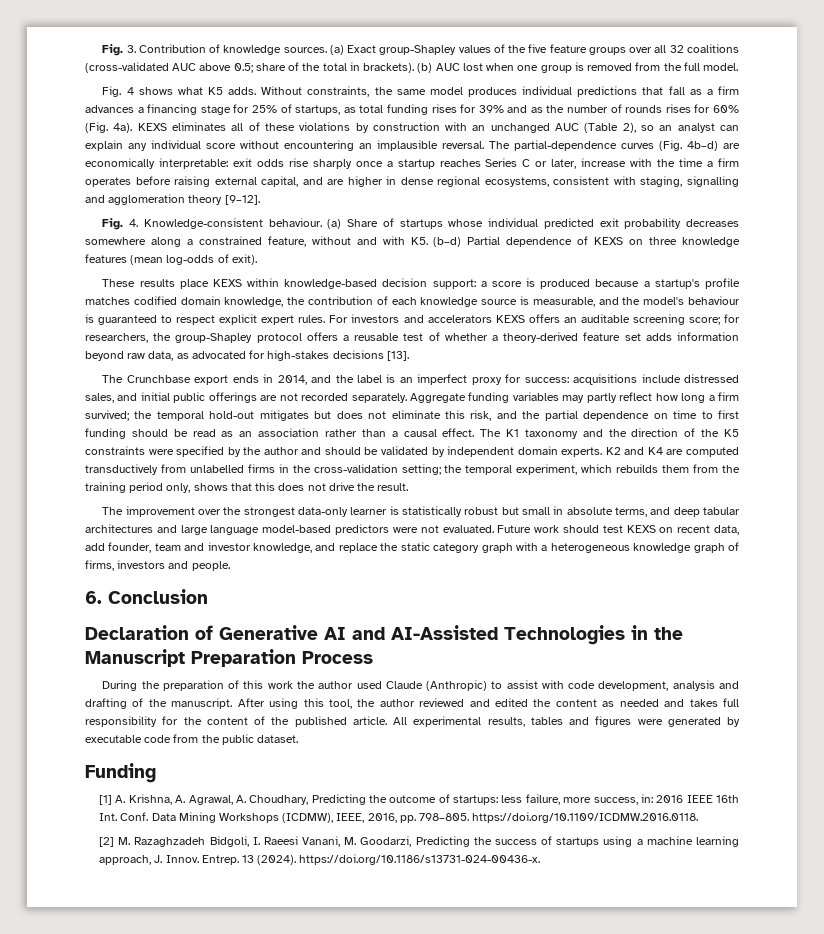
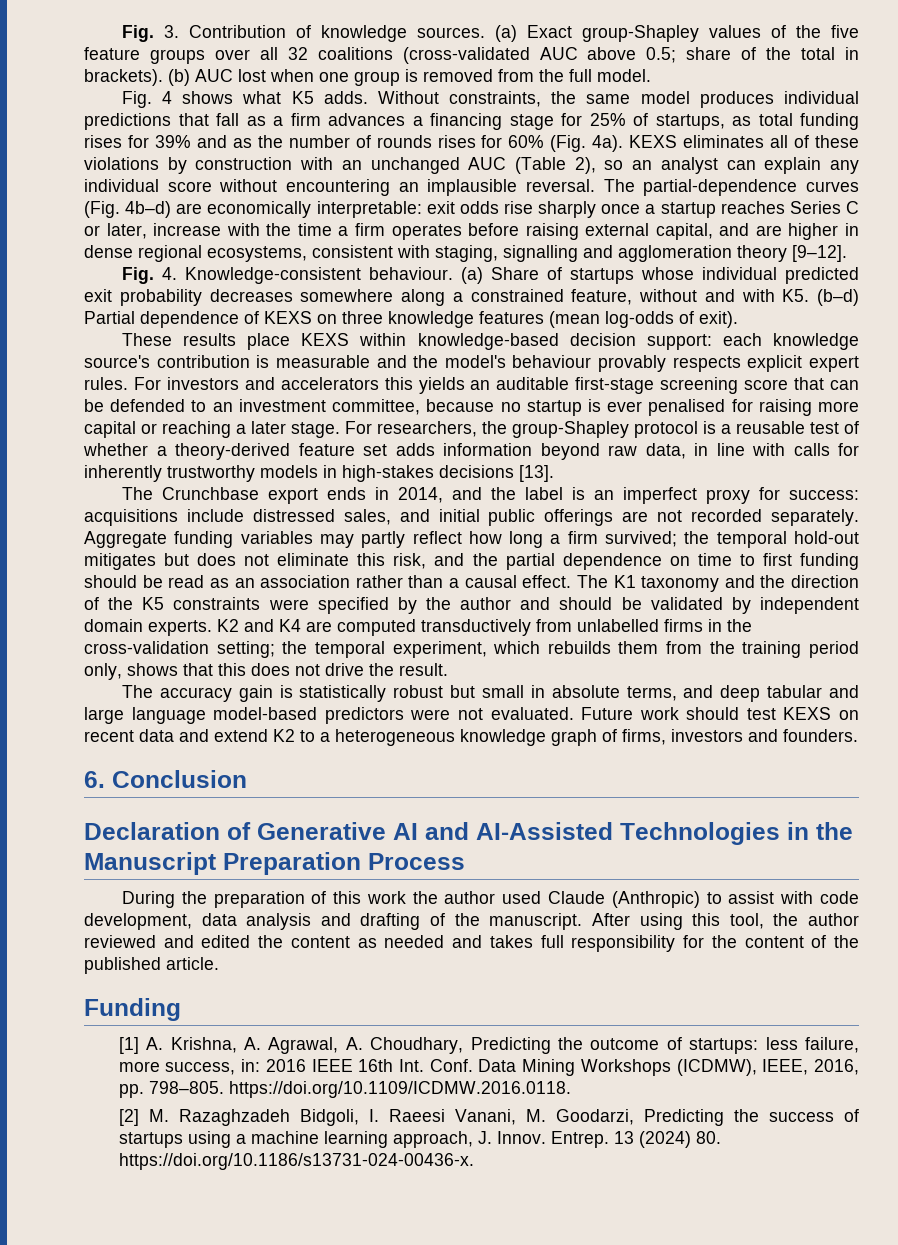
[480,278,740,289] [85,296,740,307] [85,314,216,325] a score is produced because a startup's profile matches codified domain knowledge, the contribution of each knowledge source is measurable, and the model's behaviour is guaranteed to respect -> [722,333,859,350] [84,355,741,372] each knowledge source's contribution is measurable and the model's behaviour provably respects
[495,314,740,325] KEXS offers an auditable screening score; for -> [384,377,859,394] [84,399,859,416] [84,421,372,438] this yields an auditable first-stage screening score that can be defended to an investment committee, because no startup is ever penalised for raising more capital or reaching a later stage. For
[306,332,338,341] offers -> [703,421,716,434] is
[176,350,266,359] as advocated for -> [694,443,859,456] [84,465,337,482] in line with calls for inherently trustworthy models in
[125,506,388,517] improvement over the strongest data-only learner -> [159,685,273,702] accuracy gain
[85,524,153,533] architectures -> (823, 691) none
[714,525,739,535] [85,542,538,553] data, add founder, team and investor knowledge, and replace the static category graph with -> [139,729,315,742] data and extend K2 to
[191,561,230,571] people. -> [783,729,858,742] founders.
(669, 686) none -> [201,913,237,926] data
[393,716,740,727] [85,734,299,745] All experimental results, tables and figures were generated by executable code from the public dataset. -> (219, 963) none
[257,855,297,865] (2024). -> [638,1131,721,1148] (2024) 80.

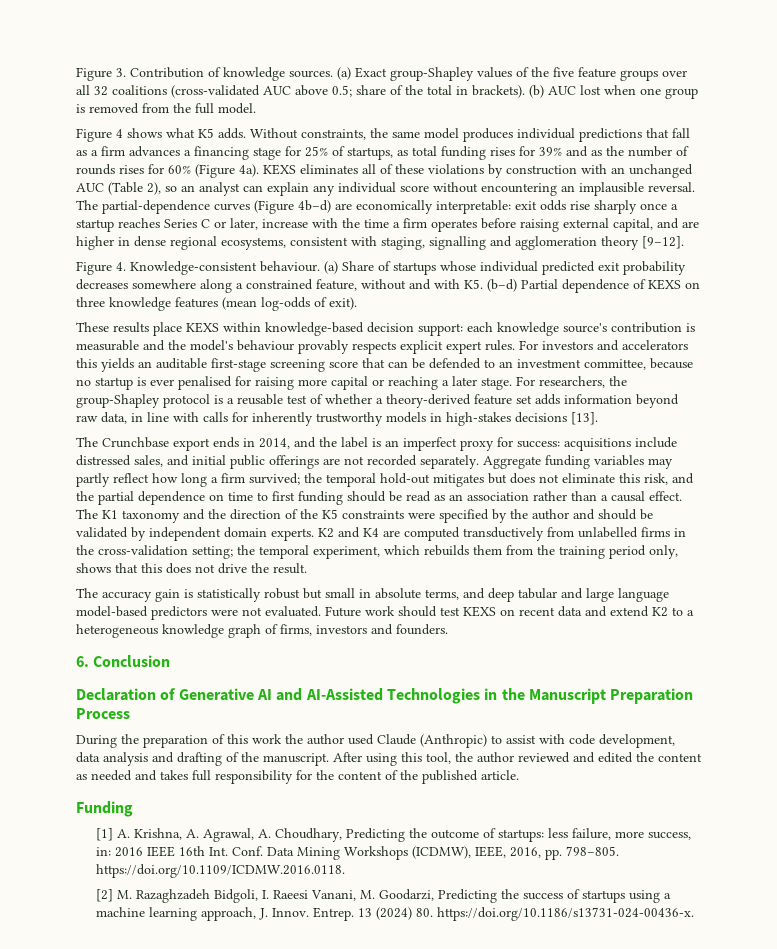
[121,25,154,42] Fig. -> [76,67,112,81] Figure
[121,91,152,108] Fig. -> [76,128,112,142] Figure
[550,135,587,152] (Fig. -> [195,164,235,178] (Figure
[84,201,120,218] (Fig. -> [254,200,294,214] (Figure
[121,267,154,284] Fig. -> [76,261,112,275] Figure

